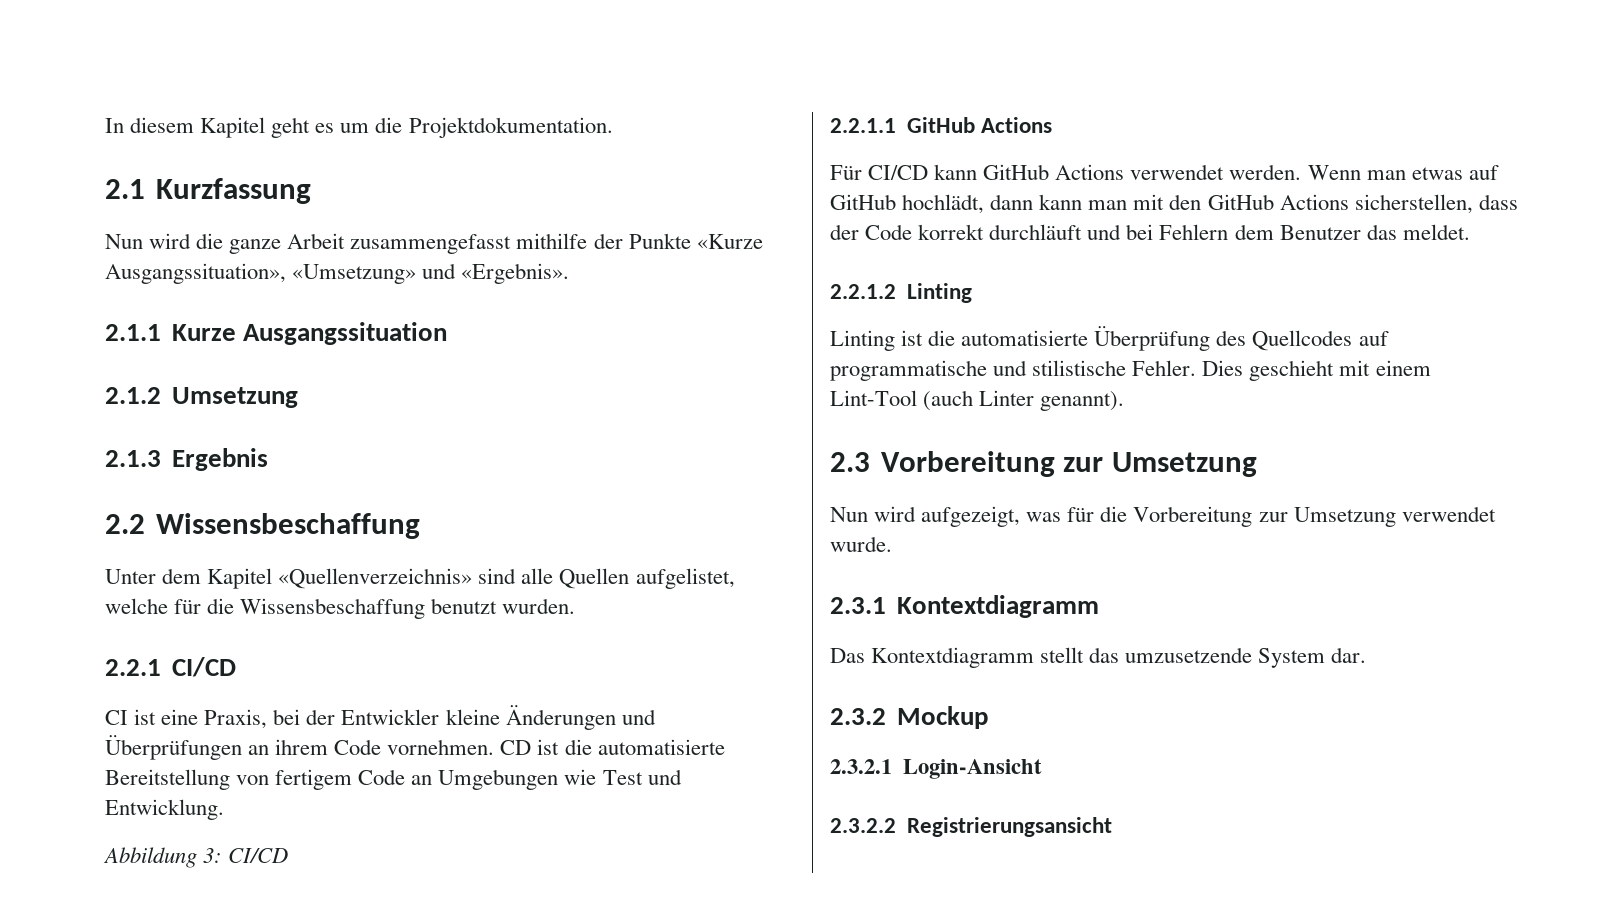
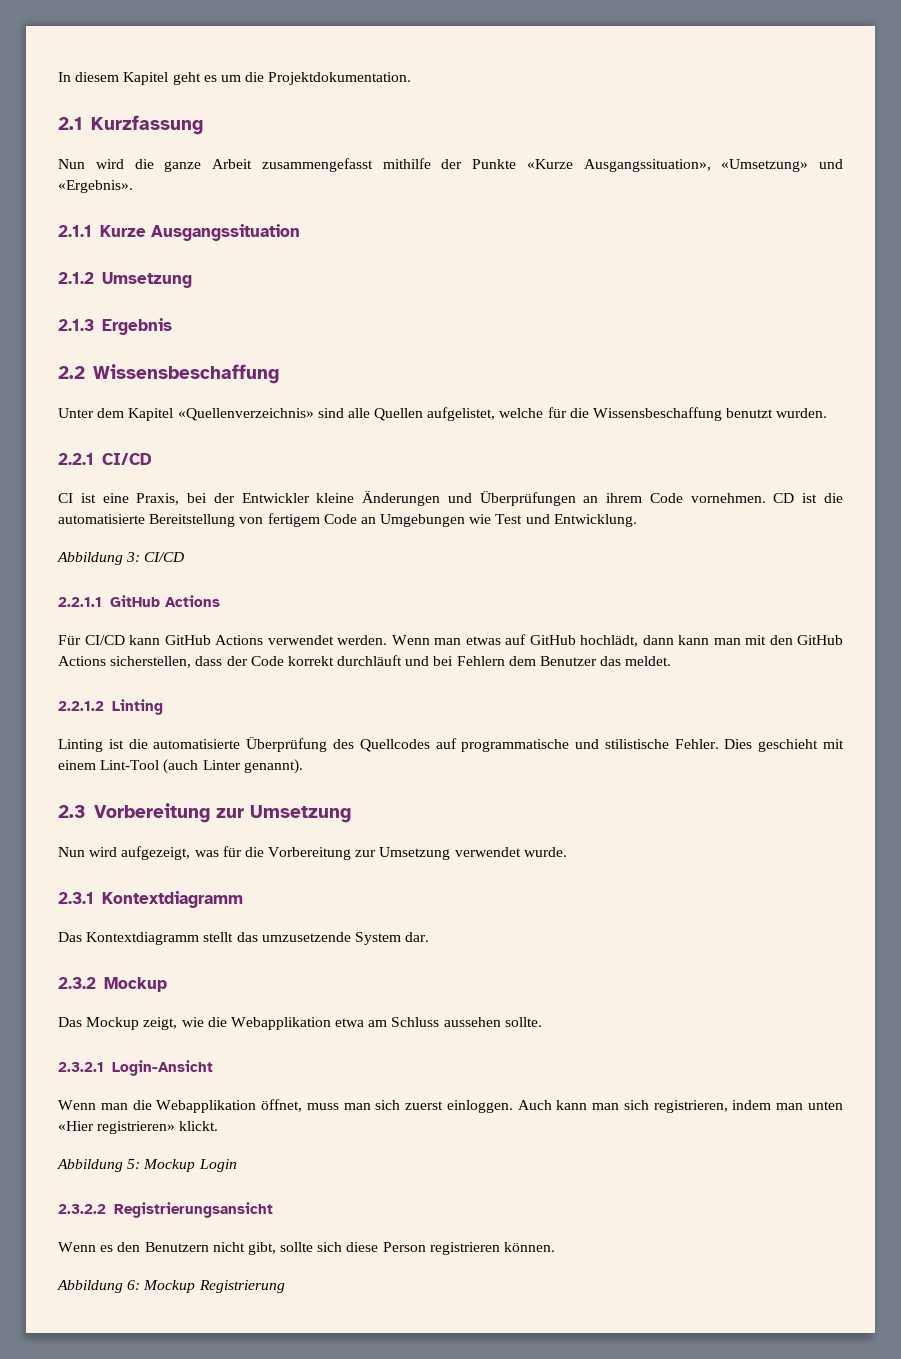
[830,759,1043,779] [830,817,1113,837] 2.3.2.1 Login-Ansicht // 2.3.2.2 Registrierungsansicht -> [58,1017,542,1030] [58,1060,213,1076] [58,1099,843,1113] [58,1121,219,1134] [57,1159,237,1172] [58,1202,273,1218] [58,1242,556,1255] [57,1280,285,1293] Das Mockup zeigt, wie die Webapplikation etwa am Schluss aussehen sollte. // 2.3.2.1 Login-Ansicht // Wenn man die Webapplikation öffnet, muss man sich zuerst einloggen. Auch kann man sich registrieren, indem man unten «Hier registrieren» klickt. // Abbildung 5: Mockup Login // 2.3.2.2 Registrierungsansicht // Wenn es den Benutzern nicht gibt, sollte sich diese Person registrieren können. // Abbildung 6: Mockup Registrierung

